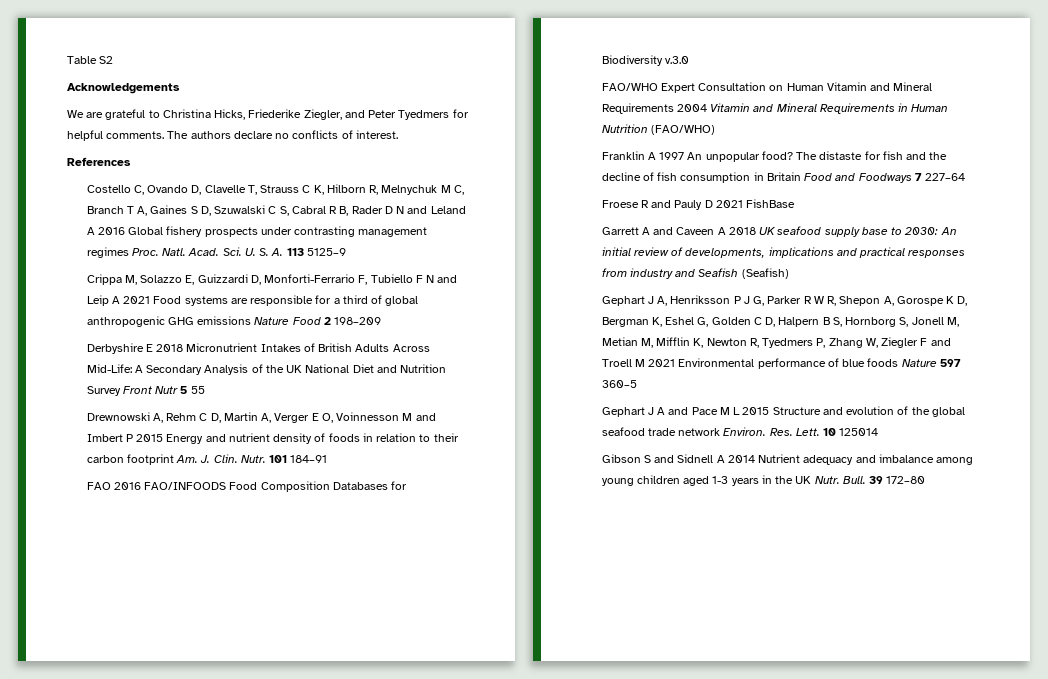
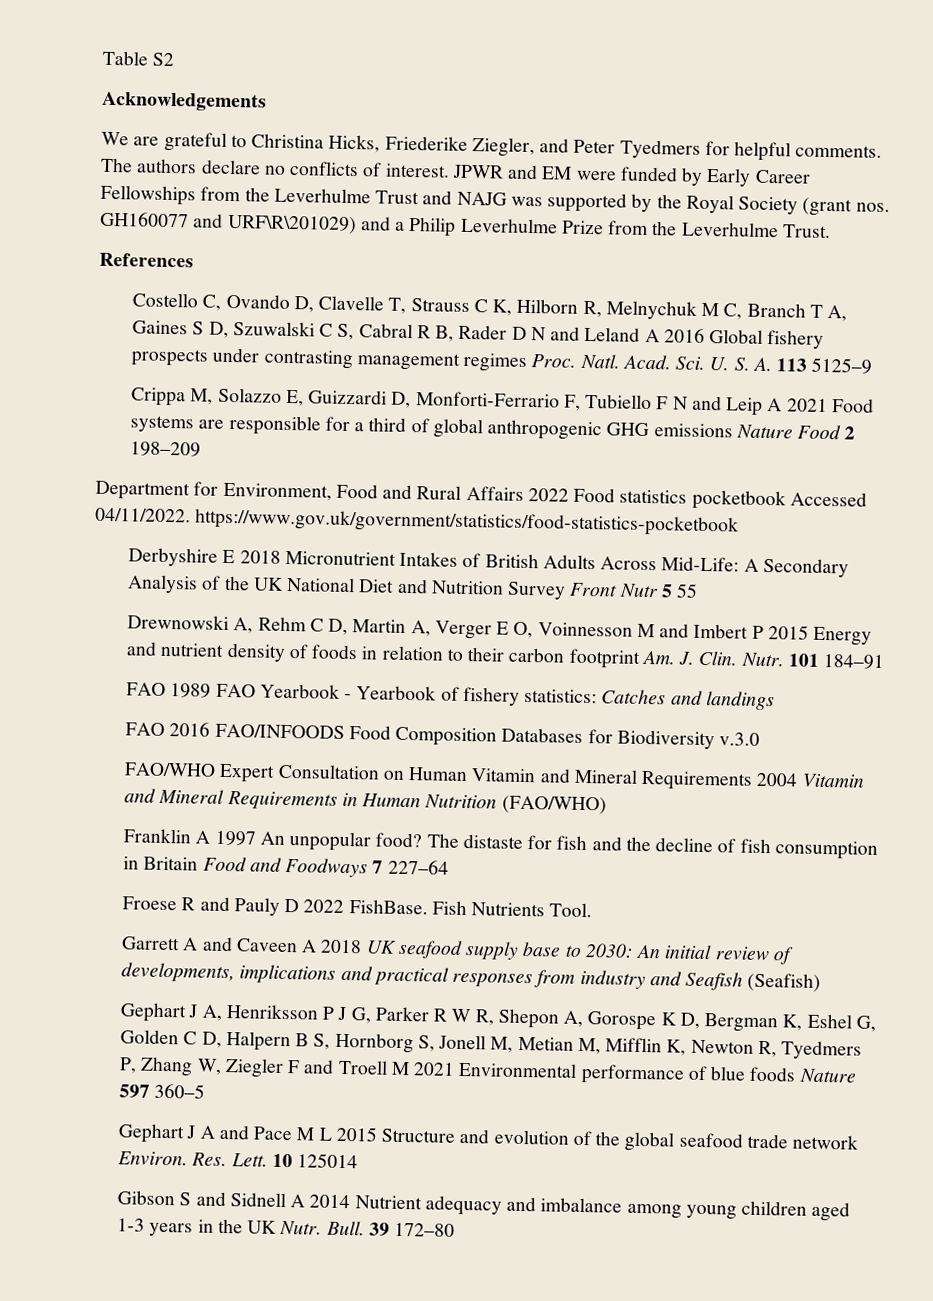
(398, 134) none -> [451,164,811,187] [100,184,890,217] [100,211,831,239] JPWR and EM were funded by Early Career Fellowships from the Leverhulme Trust and NAJG was supported by the Royal Society (grant nos. GH160077 and URF\R\201029) and a Philip Leverhulme Prize from the Leverhulme Trust.
(382, 321) none -> [95,480,867,511] [95,507,740,537] // Department for Environment, Food and Rural Affairs 2022 Food statistics pocketbook Accessed 04/11/2022. https://www.gov.uk/government/statistics/food-statistics-pocketbook
(328, 459) none -> [125,682,775,711] // FAO 1989 FAO Yearbook - Yearbook of fishery statistics: Catches and landings
[715,199,796,208] 2021 FishBase -> [303,899,593,918] 2022 FishBase. Fish Nutrients Tool.

